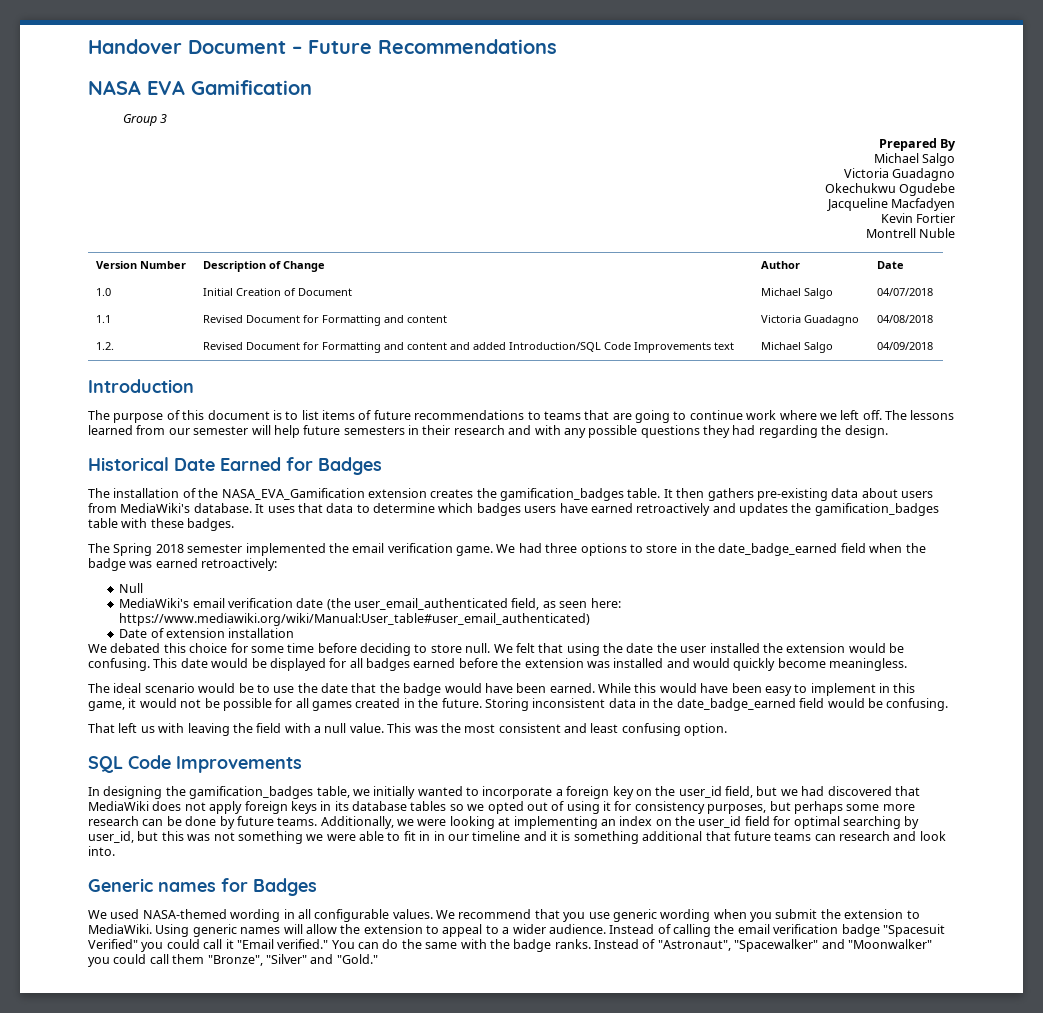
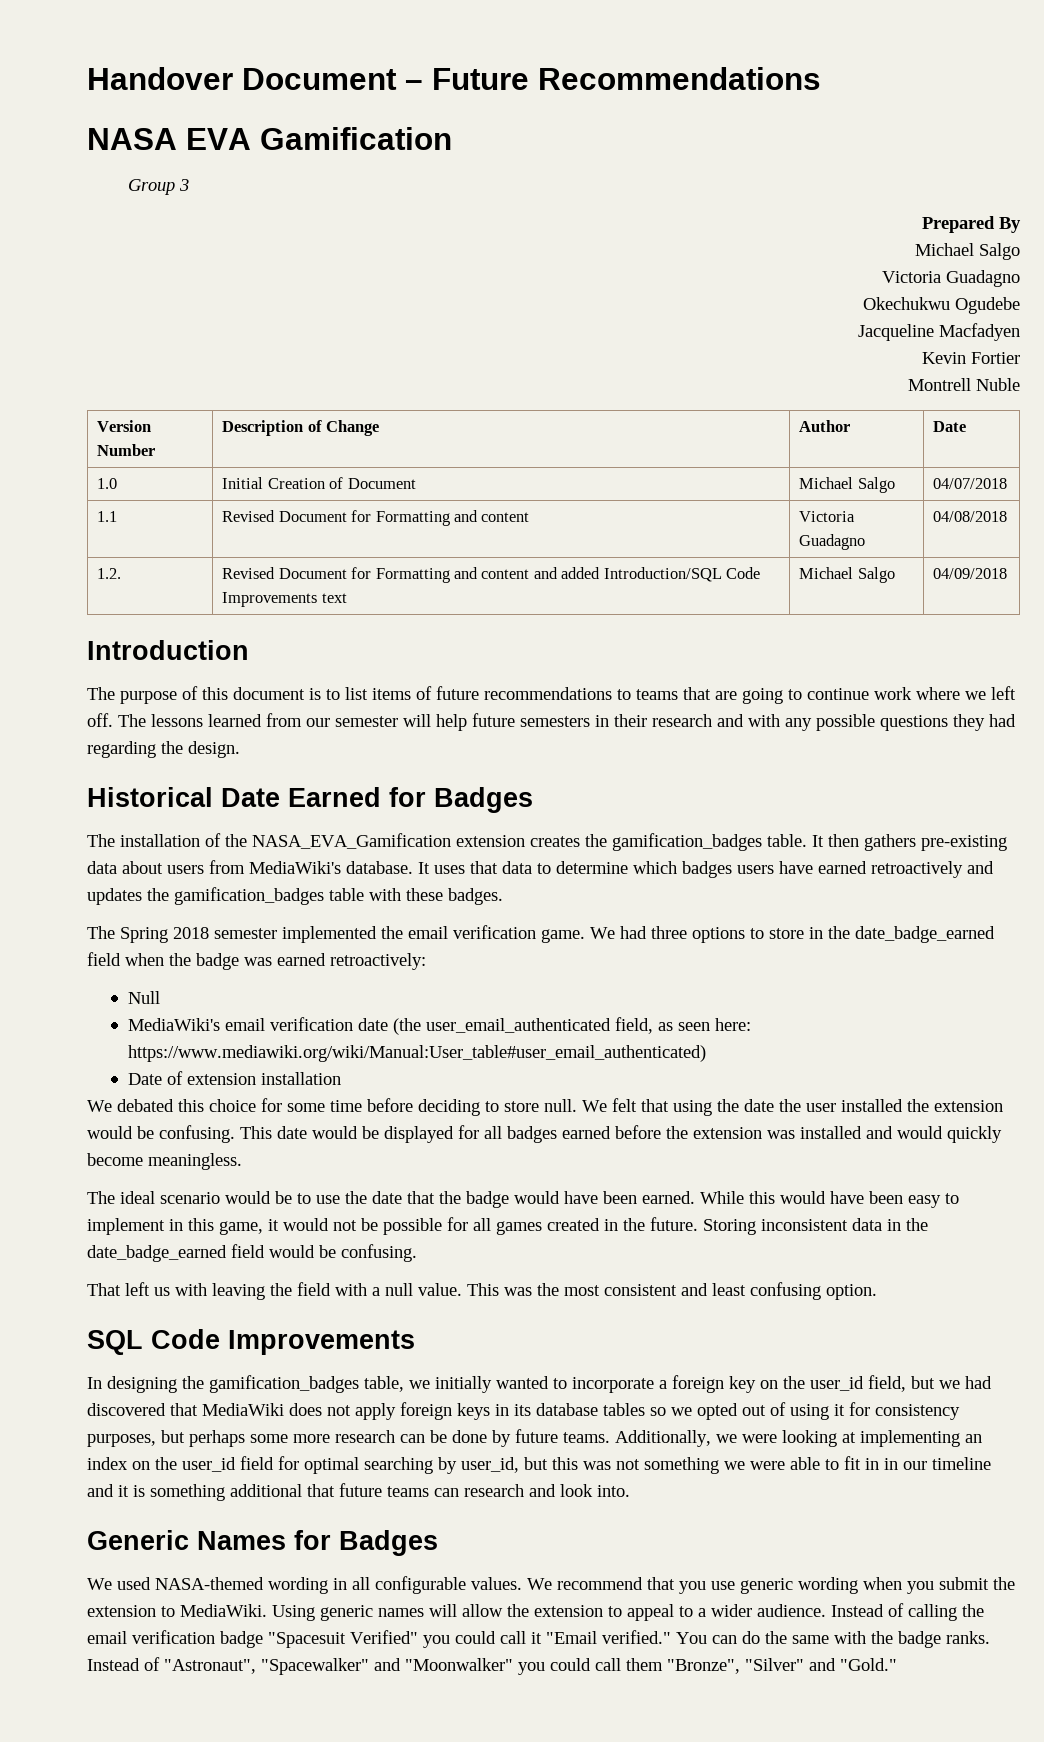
[158,882,216,892] names -> [197,1531,286,1550] Names

